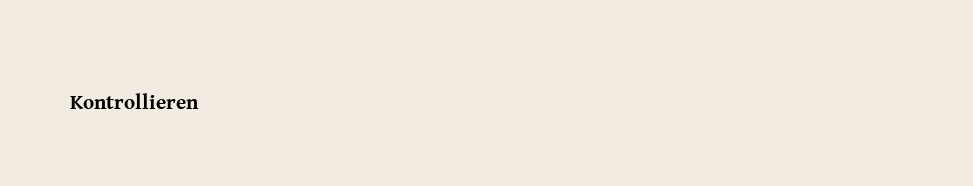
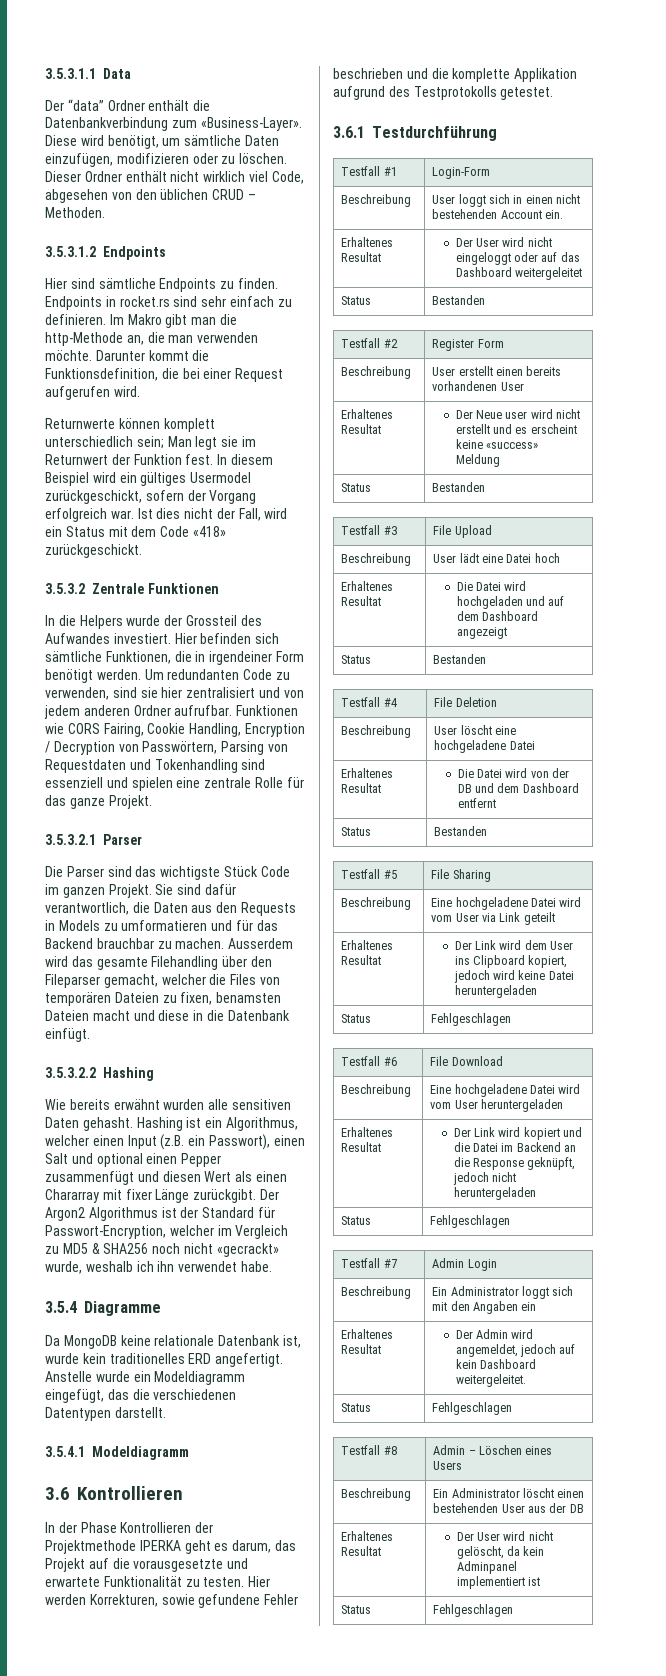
[70,93,199,109] Kontrollieren -> [45,68,131,79] [45,99,211,111] [45,117,302,131] [45,135,279,149] [45,153,288,167] [45,171,304,184] [45,189,256,203] [45,207,105,218] [45,246,166,260] [45,278,278,292] [45,296,292,310] [45,314,237,328] [45,332,259,346] [45,350,210,361] [45,368,284,382] [45,386,140,400] [45,418,215,432] [45,436,256,450] [45,454,273,465] [45,472,252,486] [45,490,257,504] [45,508,288,522] [45,526,226,537] [45,544,142,558] [45,583,219,594] [45,615,262,629] [45,633,280,644] [45,651,304,665] [45,669,290,683] [45,687,304,700] [44,705,299,719] [45,723,305,737] [45,741,288,755] [45,759,266,773] [45,777,304,791] [45,795,152,809] [45,834,142,845] [45,866,290,880] [45,884,236,898] [45,902,296,916] [45,920,278,931] [45,938,294,949] [45,956,272,970] [45,974,280,988] [45,992,282,1006] [45,1010,290,1021] [45,1028,90,1042] [45,1067,154,1081] [45,1099,291,1110] [45,1117,298,1131] [45,1134,305,1150] [45,1153,222,1167] [45,1171,287,1185] [45,1189,279,1203] [45,1207,275,1221] [45,1225,289,1239] [45,1243,279,1257] [45,1261,272,1274] [45,1301,161,1316] [45,1335,301,1349] [45,1353,284,1367] [45,1371,246,1385] [45,1389,237,1403] [45,1407,166,1421] [45,1446,189,1460] [45,1486,183,1500] [45,1522,214,1533] [45,1540,296,1554] [45,1558,249,1572] [45,1576,271,1587] [45,1594,299,1608] [333,68,578,82] [333,86,554,100] [333,126,497,141] [341,166,397,176] [432,167,491,179] [341,194,412,207] [432,194,581,207] [432,209,564,219] [341,237,394,247] [341,252,382,262] [455,237,552,247] [455,252,580,265] [455,267,582,280] [341,296,372,305] [432,295,486,305] [341,338,398,348] [432,339,504,351] [341,366,412,379] [432,366,562,376] [432,381,524,391] [341,409,394,419] [341,424,382,434] [455,409,581,419] [455,424,577,434] [455,439,538,449] [455,454,500,467] [341,483,372,492] [432,482,486,492] [341,525,397,535] [433,525,492,538] [341,553,412,566] [433,553,560,563] [341,581,394,591] [341,596,382,606] [456,581,527,591] [456,596,565,609] [456,611,538,621] [456,627,507,639] [341,655,372,664] [433,654,487,664] [341,697,397,707] [434,697,497,707] [341,725,412,738] [434,725,517,735] [434,740,535,753] [341,768,394,778] [341,783,382,793] [457,768,570,778] [457,783,579,793] [457,798,496,808] [341,827,372,836] [434,826,488,836] [341,869,397,879] [431,869,491,882] [341,897,412,910] [431,897,582,910] [431,912,555,925] [341,940,394,950] [341,955,382,965] [454,940,574,950] [454,955,568,968] [453,970,574,983] [454,985,537,998] [341,1014,372,1023] [431,1013,512,1026] [341,1056,397,1066] [430,1056,503,1066] [341,1084,412,1097] [430,1084,581,1097] [430,1099,564,1112] [341,1127,394,1137] [341,1142,382,1152] [453,1127,583,1140] [453,1142,577,1152] [453,1157,576,1170] [452,1172,516,1185] [453,1187,536,1200] [341,1216,372,1225] [430,1215,511,1228] [341,1258,397,1268] [432,1258,497,1271] [341,1286,412,1299] [432,1286,574,1299] [432,1301,537,1314] [341,1329,394,1339] [341,1344,382,1354] [455,1329,534,1339] [455,1344,576,1357] [455,1359,536,1369] [455,1374,526,1387] [341,1403,372,1412] [432,1402,513,1415] [341,1445,397,1455] [433,1445,553,1455] [433,1461,463,1470] [341,1488,412,1501] [433,1488,585,1498] [433,1503,584,1513] [341,1531,394,1541] [341,1546,382,1556] [456,1531,553,1541] [456,1546,545,1559] [456,1561,517,1574] [456,1576,540,1589] [341,1605,372,1614] [433,1604,514,1617] 3.5.3.1.1 Data // Der “data” Ordner enthält die Datenbankverbindung zum «Business-Layer». Diese wird benötigt, um sämtliche Daten einzufügen, modifizieren oder zu löschen. Dieser Ordner enthält nicht wirklich viel Code, abgesehen von den üblichen CRUD – Methoden. // 3.5.3.1.2 Endpoints // Hier sind sämtliche Endpoints zu finden. Endpoints in rocket.rs sind sehr einfach zu definieren. Im Makro gibt man die http-Methode an, die man verwenden möchte. Darunter kommt die Funktionsdefinition, die bei einer Request aufgerufen wird. // Returnwerte können komplett unterschiedlich sein; Man legt sie im Returnwert der Funktion fest. In diesem Beispiel wird ein gültiges Usermodel zurückgeschickt, sofern der Vorgang erfolgreich war. Ist dies nicht der Fall, wird ein Status mit dem Code «418» zurückgeschickt. // 3.5.3.2 Zentrale Funktionen // In die Helpers wurde der Grossteil des Aufwandes investiert. Hier befinden sich sämtliche Funktionen, die in irgendeiner Form benötigt werden. Um redundanten Code zu verwenden, sind sie hier zentralisiert und von jedem anderen Ordner aufrufbar. Funktionen wie CORS Fairing, Cookie Handling, Encryption / Decryption von Passwörtern, Parsing von Requestdaten und Tokenhandling sind essenziell und spielen eine zentrale Rolle für das ganze Projekt. // 3.5.3.2.1 Parser // Die Parser sind das wichtigste Stück Code im ganzen Projekt. Sie sind dafür verantwortlich, die Daten aus den Requests in Models zu umformatieren und für das Backend brauchbar zu machen. Ausserdem wird das gesamte Filehandling über den Fileparser gemacht, welcher die Files von temporären Dateien zu fixen, benamsten Dateien macht und diese in die Datenbank einfügt. // 3.5.3.2.2 Hashing // Wie bereits erwähnt wurden alle sensitiven Daten gehasht. Hashing ist ein Algorithmus, welcher einen Input (z.B. ein Passwort), einen Salt und optional einen Pepper zusammenfügt und diesen Wert als einen Chararray mit fixer Länge zurückgibt. Der Argon2 Algorithmus ist der Standard für Passwort-Encryption, welcher im Vergleich zu MD5 & SHA256 noch nicht «gecrackt» wurde, weshalb ich ihn verwendet habe. // 3.5.4 Diagramme // Da MongoDB keine relationale Datenbank ist, wurde kein traditionelles ERD angefertigt. Anstelle wurde ein Modeldiagramm eingefügt, das die verschiedenen Datentypen darstellt. // 3.5.4.1 Modeldiagramm // 3.6 Kontrollieren // In der Phase Kontrollieren der Projektmethode IPERKA geht es darum, das Projekt auf die vorausgesetzte und erwartete Funktionalität zu testen. Hier werden Korrekturen, sowie gefundene Fehler beschrieben und die komplette Applikation aufgrund des Testprotokolls getestet. // 3.6.1 Testdurchführung // Testfall #1 | Login-Form // Beschreibung | User loggt sich in einen nicht bestehenden Account ein. // Erhaltenes Resultat | Der User wird nicht eingeloggt oder auf das Dashboard weitergeleitet // Status | Bestanden // Testfall #2 | Register Form // Beschreibung | User erstellt einen bereits vorhandenen User // Erhaltenes Resultat | Der Neue user wird nicht erstellt und es erscheint keine «success» Meldung // Status | Bestanden // Testfall #3 | File Upload // Beschreibung | User lädt eine Datei hoch // Erhaltenes Resultat | Die Datei wird hochgeladen und auf dem Dashboard angezeigt // Status | Bestanden // Testfall #4 | File Deletion // Beschreibung | User löscht eine hochgeladene Datei // Erhaltenes Resultat | Die Datei wird von der DB und dem Dashboard entfernt // Status | Bestanden // Testfall #5 | File Sharing // Beschreibung | Eine hochgeladene Datei wird vom User via Link geteilt // Erhaltenes Resultat | Der Link wird dem User ins Clipboard kopiert, jedoch wird keine Datei heruntergeladen // Status | Fehlgeschlagen // Testfall #6 | File Download // Beschreibung | Eine hochgeladene Datei wird vom User heruntergeladen // Erhaltenes Resultat | Der Link wird kopiert und die Datei im Backend an die Response geknüpft, jedoch nicht heruntergeladen // Status | Fehlgeschlagen // Testfall #7 | Admin Login // Beschreibung | Ein Administrator loggt sich mit den Angaben ein // Erhaltenes Resultat | Der Admin wird angemeldet, jedoch auf kein Dashboard weitergeleitet. // Status | Fehlgeschlagen // Testfall #8 | Admin – Löschen eines Users // Beschreibung | Ein Administrator löscht einen bestehenden User aus der DB // Erhaltenes Resultat | Der User wird nicht gelöscht, da kein Adminpanel implementiert ist // Status | Fehlgeschlagen

